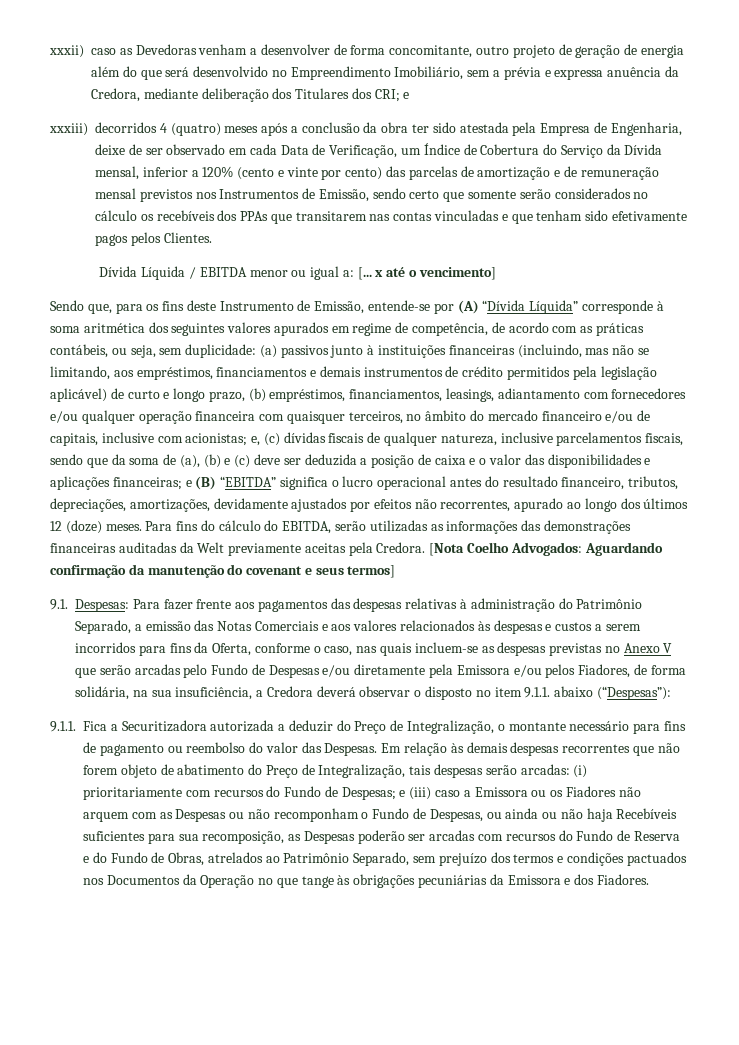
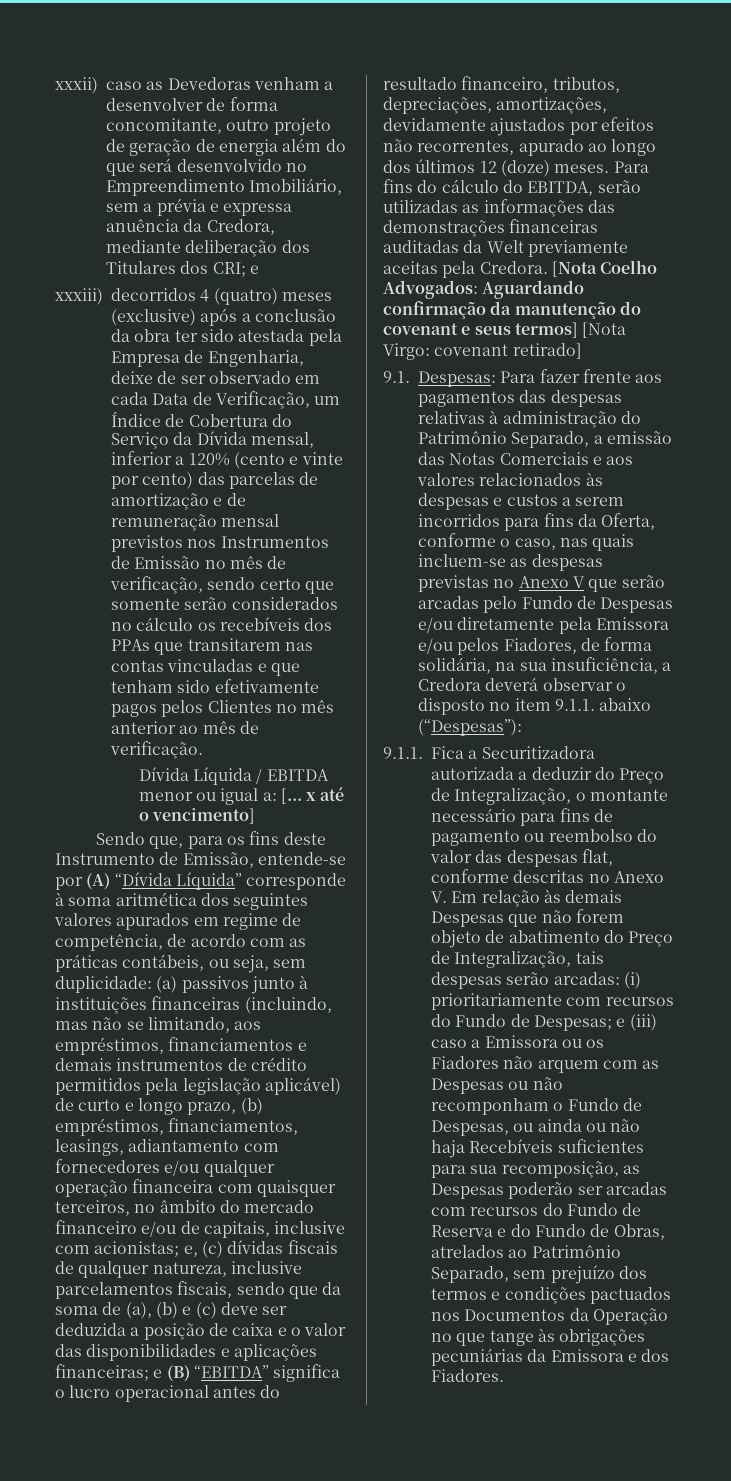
(259, 129) none -> [111,309,196,326] (exclusive)
[318,189,369,202] Emissão, -> [134,556,287,569] [110,576,203,594] Emissão no mês de verificação,
[163,232,212,243] Clientes. -> [207,700,335,713] [111,721,259,734] [110,741,203,759] Clientes no mês anterior ao mês de verificação.
(396, 571) none -> [582,322,627,338] [383,343,582,360] [Nota Virgo: covenant retirado]
[324,743,378,756] Despesas. -> [506,849,613,867] [431,869,664,883] [431,891,447,903] despesas flat, conforme descritas no Anexo V.
[510,742,631,756] despesas recorrentes -> [431,911,504,927] Despesas

